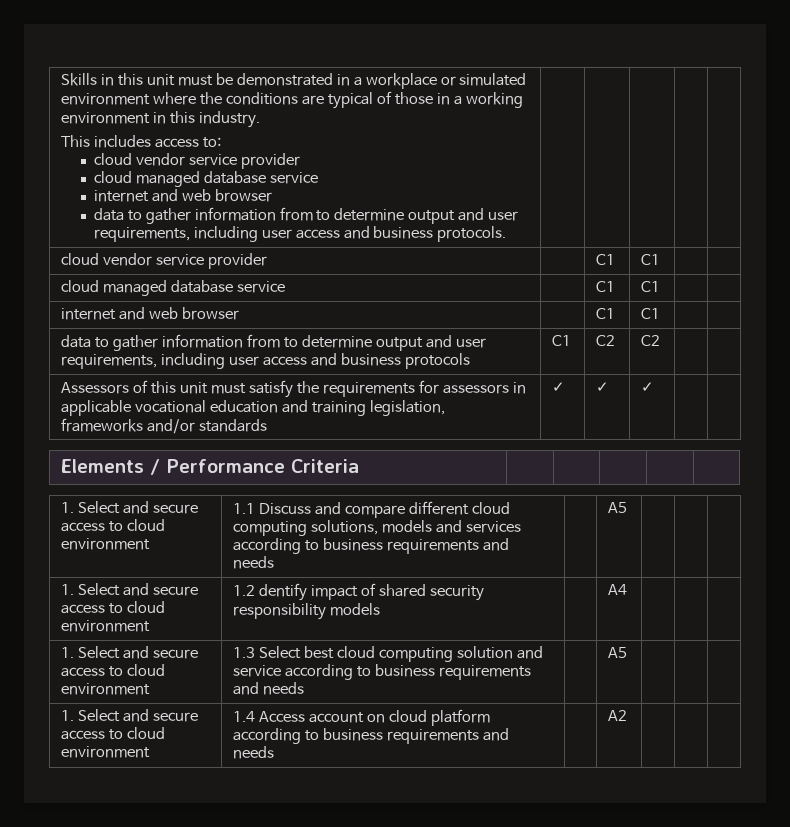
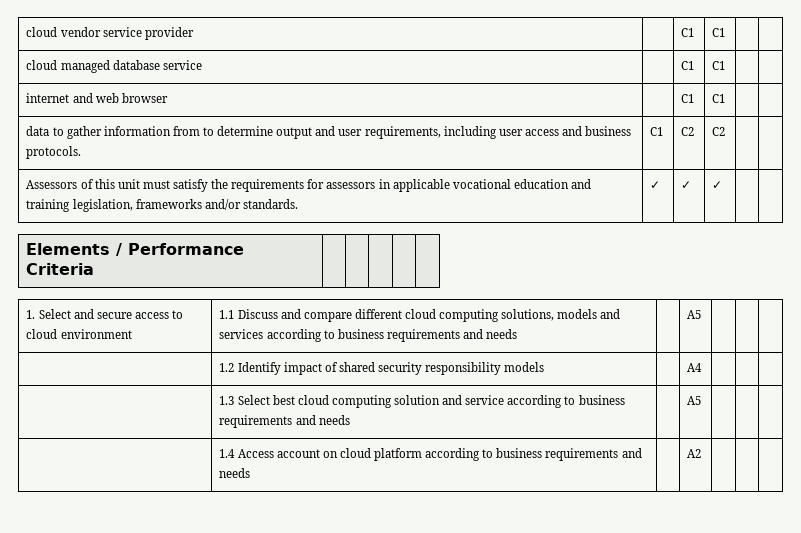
[61,73,527,89] [61,91,523,109] [61,111,261,128] [61,135,222,148] [93,153,300,169] [93,171,318,187] [93,189,272,202] [93,207,519,224] [93,226,507,242] Skills in this unit must be demonstrated in a workplace or simulated environment where the conditions are typical of those in a working environment in this industry. // This includes access to: // cloud vendor service provider // cloud managed database service // internet and web browser // data to gather information from to determine output and user requirements, including user access and business protocols. | | | | | // -> (26, 32) none
[404,353,470,369] protocols -> [26,146,82,159] protocols.
[199,419,268,432] standards -> [242,199,298,209] standards.
[61,583,199,596] [61,601,166,614] [61,620,151,632] 1. Select and secure access to cloud environment -> (702, 314) none
[259,583,308,601] dentify -> [237,362,281,375] Identify
[61,646,199,659] [61,664,166,677] [61,683,151,695] 1. Select and secure access to cloud environment -> (703, 367) none
[61,709,199,722] [61,727,166,740] [61,746,151,758] 1. Select and secure access to cloud environment -> (702, 400) none

